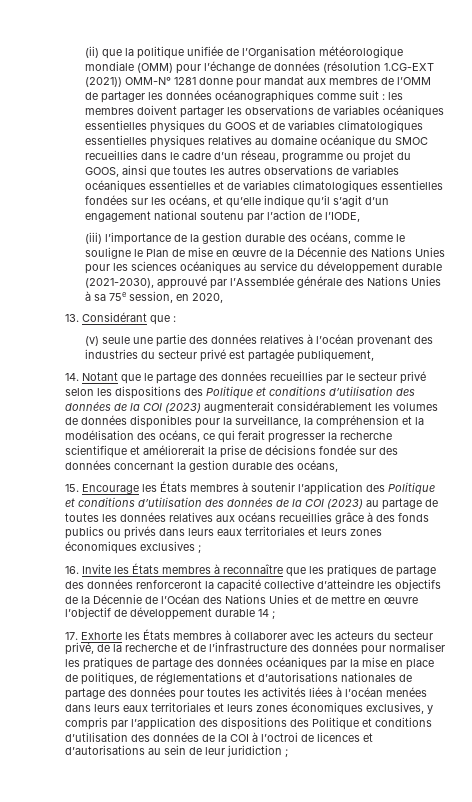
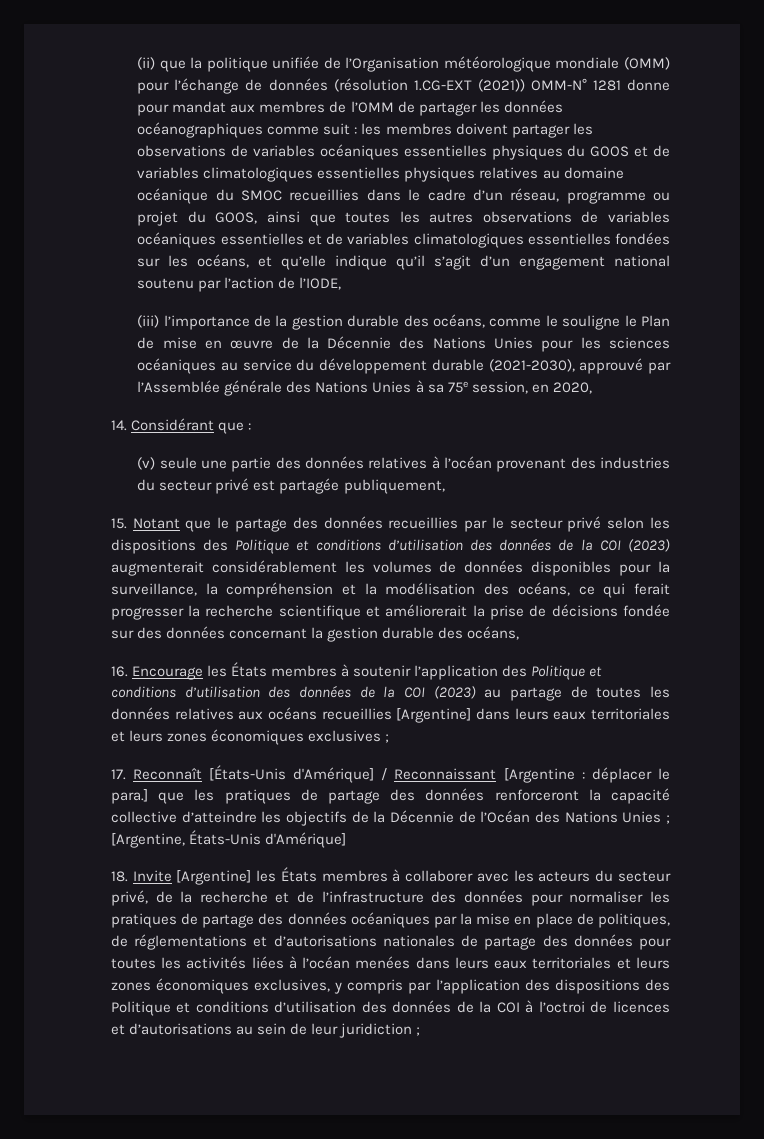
[65,314,80,322] 13. -> [110,420,127,431] 14.
[65,373,80,381] 14. -> [110,518,127,529] 15.
[65,484,80,492] 15. -> [110,666,128,677] 16.
[335,512,430,524] [65,526,157,539] grâce à des fonds publics ou privés -> [396,708,472,723] [Argentine]
[65,563,284,574] 16. Invite les États membres à reconnaître -> [110,765,671,783] [110,789,148,804] 17. Reconnaît [États-Unis d'Amérique] / Reconnaissant [Argentine : déplacer le para.]
[302,595,419,604] [65,607,276,620] [65,631,123,640] et de mettre en œuvre l’objectif de développement durable 14 ; // 17. Exhorte -> [666,815,671,824] [110,830,346,848] [110,870,252,885] ; [Argentine, États-Unis d'Amérique] // 18. Invite [Argentine]

